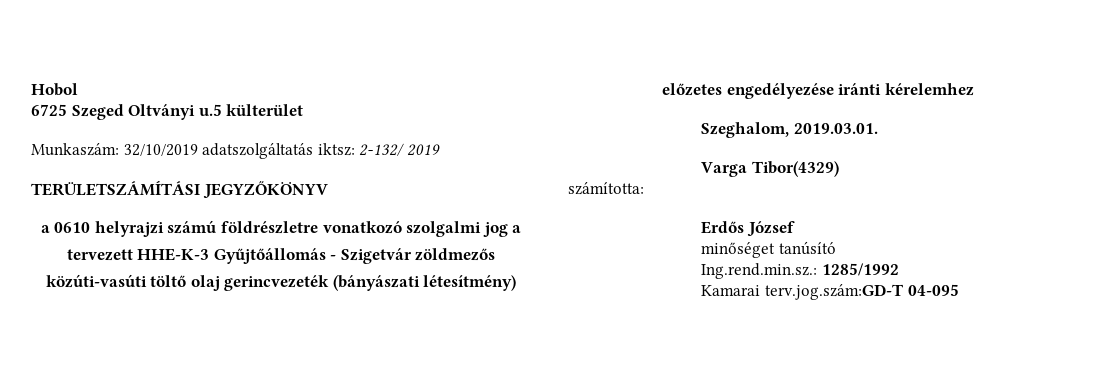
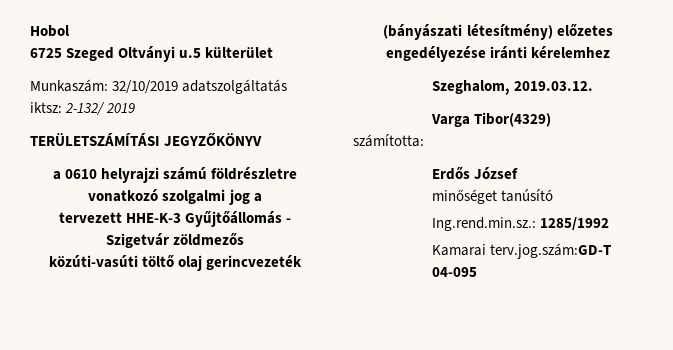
[793,123,878,134] 2019.03.01. -> [513,81,593,91] 2019.03.12.

